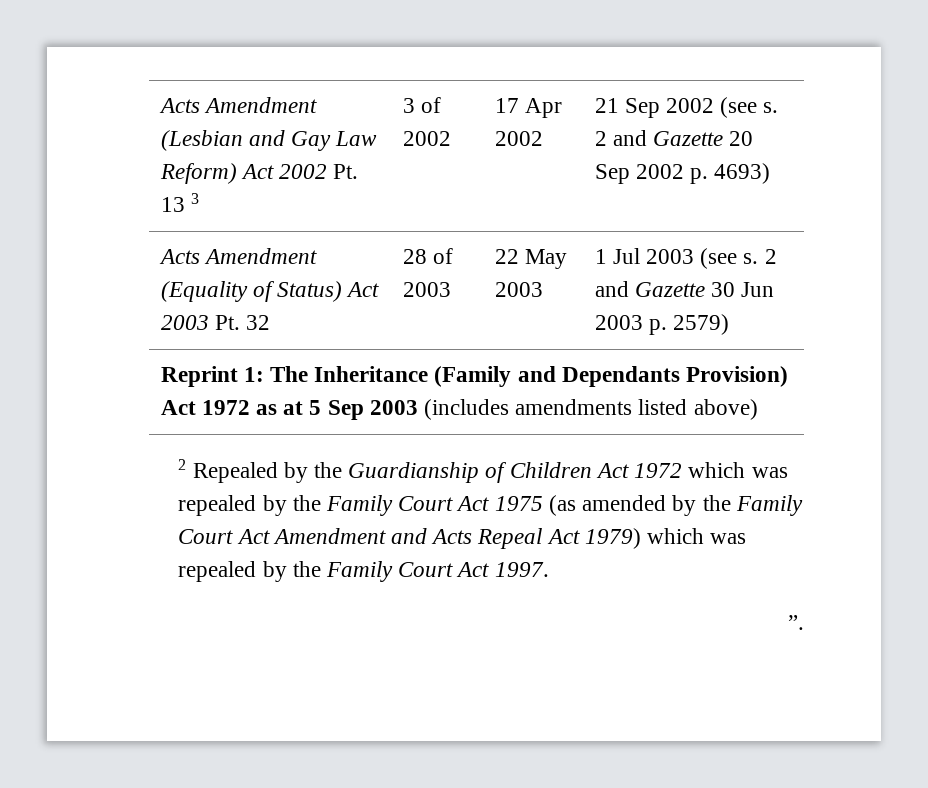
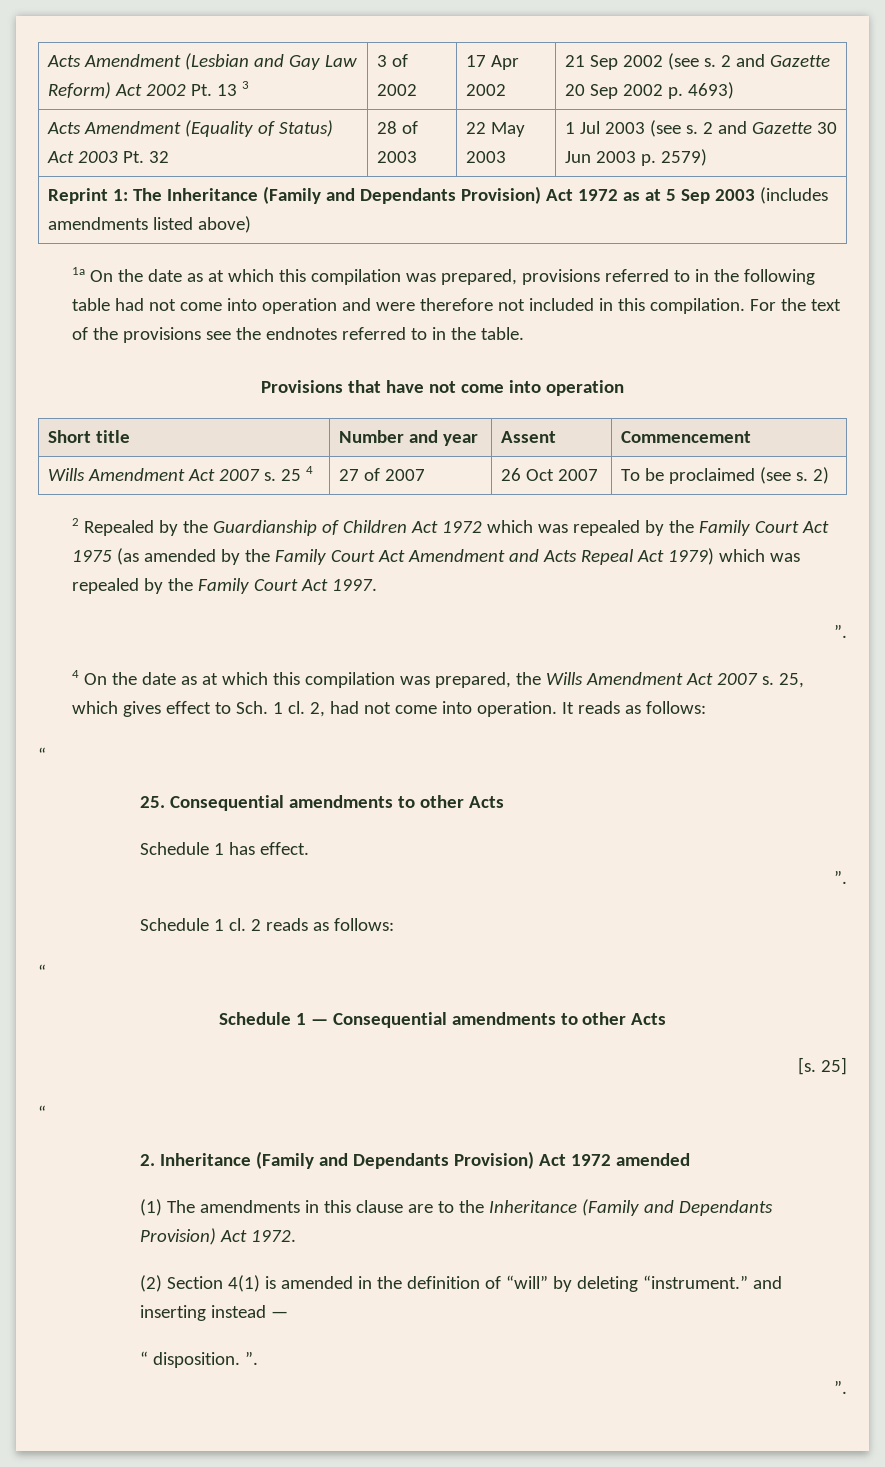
(758, 409) none -> [71,267,815,285] [71,298,841,314] [71,327,524,343] [261,380,624,396] [47,430,130,443] [338,430,478,446] [500,431,556,443] [620,431,751,443] [47,466,313,481] [338,468,425,481] [500,468,598,481] [620,467,829,484] // 1a On the date as at which this compilation was prepared, provisions referred to in the following table had not come into operation and were therefore not included in this compilation. For the text of the provisions see the endnotes referred to in the table. // Provisions that have not come into operation // Short title | Number and year | Assent | Commencement // Wills Amendment Act 2007 s. 25 4 | 27 of 2007 | 26 Oct 2007 | To be proclaimed (see s. 2)
(804, 622) none -> [71,670,804,688] [71,701,706,717] [38,747,46,761] [139,795,504,811] [139,842,309,855] [834,870,847,884] [139,918,394,931] [38,964,46,978] [218,1012,667,1028] [798,1057,847,1075] [38,1105,46,1119] [139,1151,690,1169] [139,1199,773,1216] [139,1228,296,1245] [139,1275,782,1292] [139,1305,288,1321] [139,1351,258,1368] [834,1380,847,1394] // 4 On the date as at which this compilation was prepared, the Wills Amendment Act 2007 s. 25, which gives effect to Sch. 1 cl. 2, had not come into operation. It reads as follows: // “ // 25. Consequential amendments to other Acts // Schedule 1 has effect. // ”. // Schedule 1 cl. 2 reads as follows: // “ // Schedule 1 — Consequential amendments to other Acts // [s. 25] // “ // 2. Inheritance (Family and Dependants Provision) Act 1972 amended // (1) The amendments in this clause are to the Inheritance (Family and Dependants Provision) Act 1972. // (2) Section 4(1) is amended in the definition of “will” by deleting “instrument.” and inserting instead — // “ disposition. ”. // ”.

